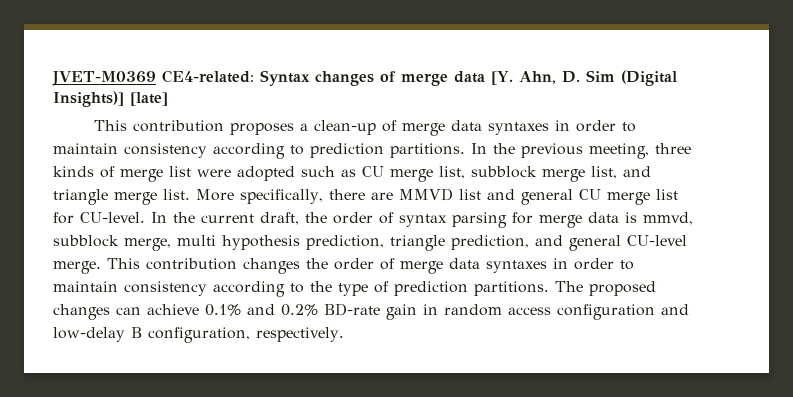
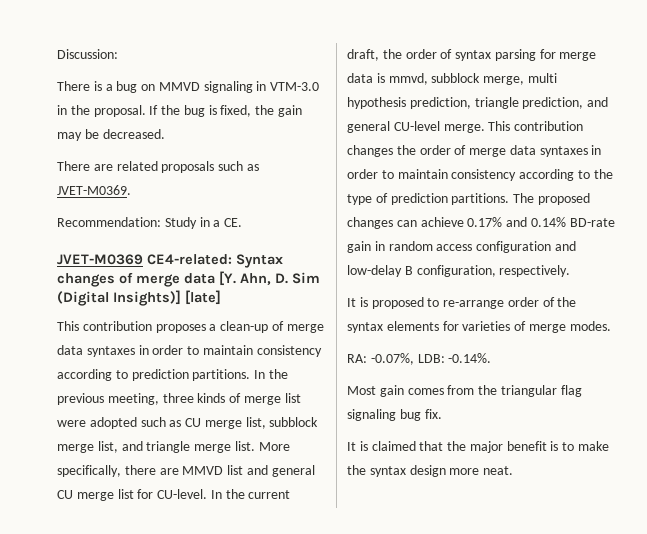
(52, 78) none -> [57,49,118,59] [57,81,320,93] [57,105,303,117] [57,129,165,141] [57,161,259,173] [57,185,131,195] [57,217,243,229] Discussion: // There is a bug on MMVD signaling in VTM-3.0 in the proposal. If the bug is fixed, the gain may be decreased. // There are related proposals such as JVET-M0369. // Recommendation: Study in a CE. //
[205,304,318,316] 0.1% and 0.2% -> [467,217,566,227] 0.17% and 0.14%
(344, 334) none -> [347,297,577,309] [347,321,611,333] [347,353,492,365] [347,385,582,397] [347,409,442,421] [347,441,610,453] [347,465,514,477] // It is proposed to re-arrange order of the syntax elements for varieties of merge modes. // RA: -0.07%, LDB: -0.14%. // Most gain comes from the triangular flag signaling bug fix. // It is claimed that the major benefit is to make the syntax design more neat.

